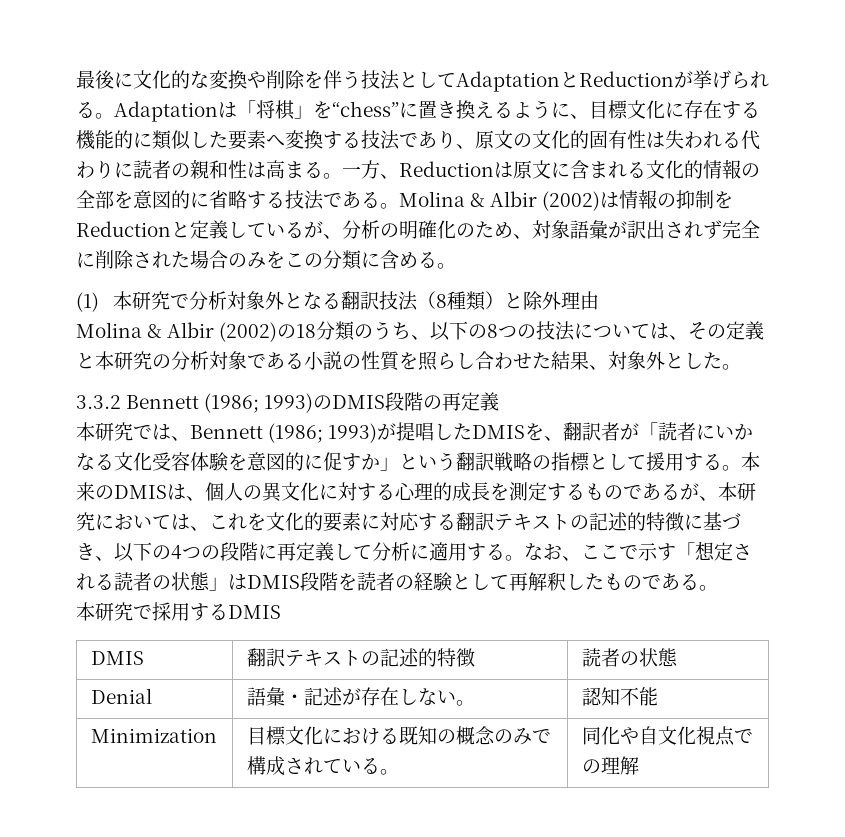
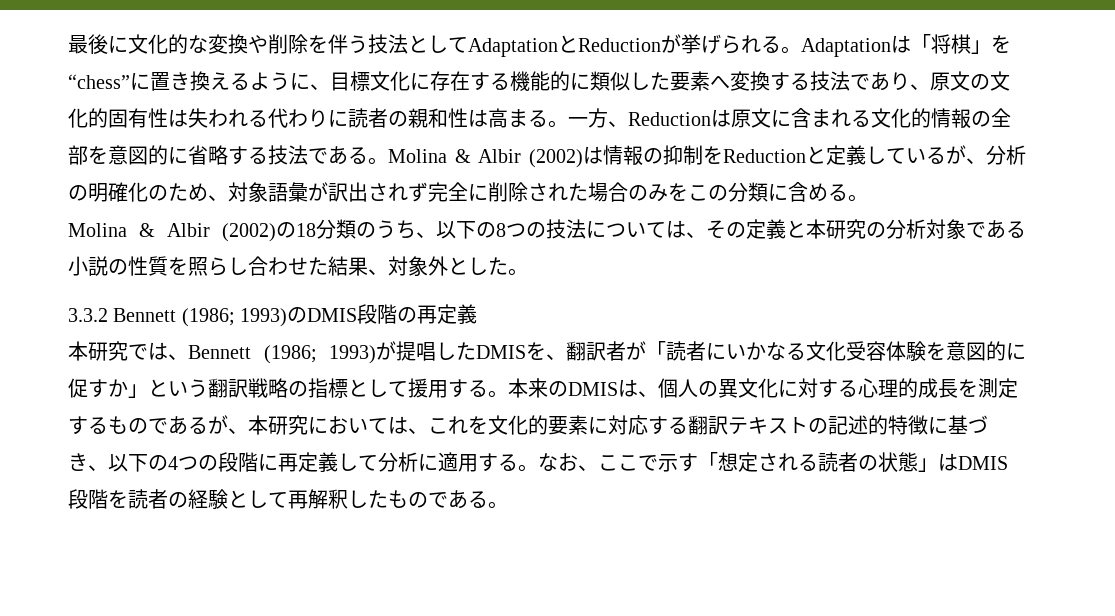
[76,291,599,312] // (1)本研究で分析対象外となる翻訳技法（8種類）と除外理由 -> (868, 198) none
[76,602,281,621] [90,651,144,665] [246,648,475,667] [581,648,678,667] [90,688,152,704] [246,687,475,706] [581,687,658,706] [90,728,217,743] [246,726,551,745] [246,756,399,776] [581,726,753,746] [581,756,639,775] // 本研究で採用するDMIS // DMIS | 翻訳テキストの記述的特徴 | 読者の状態 // Denial | 語彙・記述が存在しない。 | 認知不能 // Minimization | 目標文化における既知の概念のみで構成されている。 | 同化や自文化視点での理解 -> (508, 505) none

